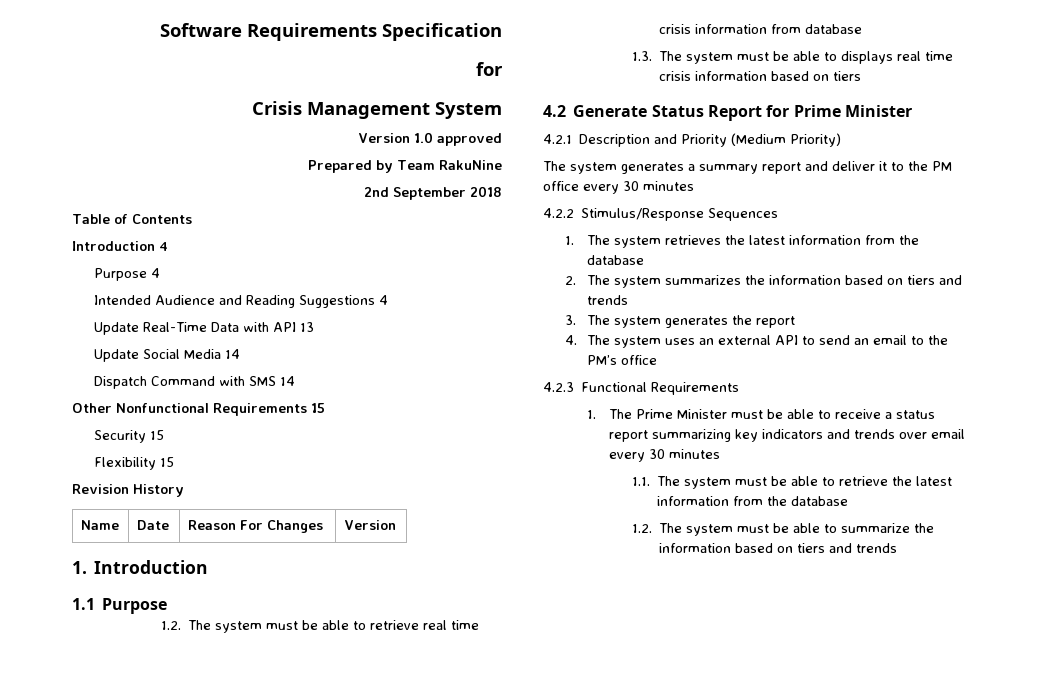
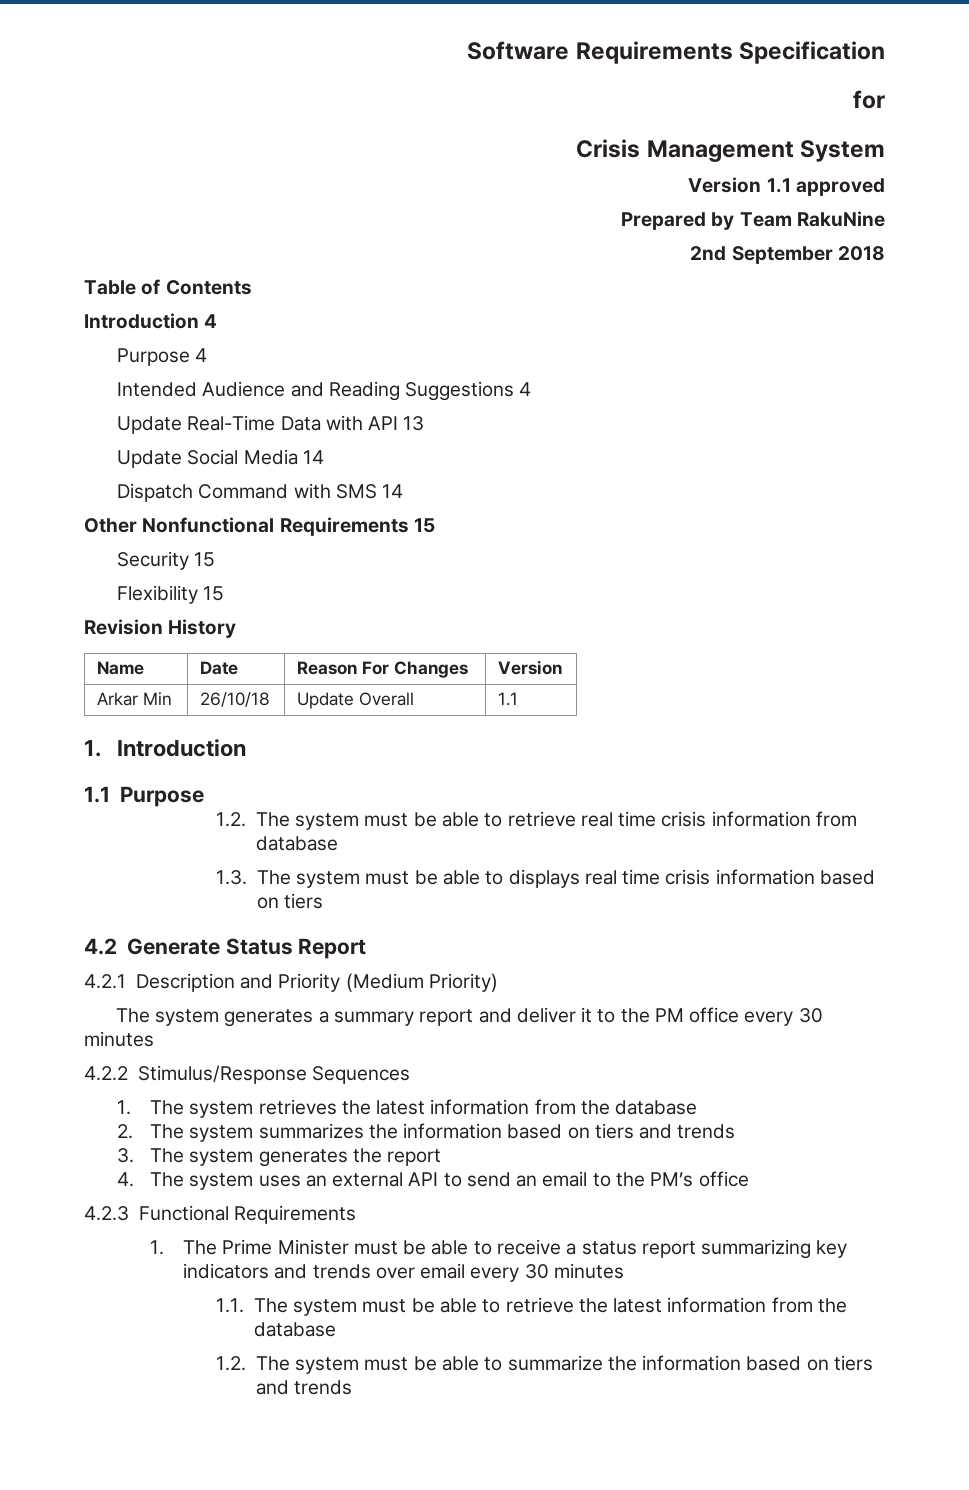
[414,132,433,143] 1.0 -> [766,178,791,193] 1.1
(396, 525) none -> [97,692,172,706] [200,692,271,707] [297,692,414,709] [498,692,519,706] // Arkar Min | 26/10/18 | Update Overall | 1.1
[766,105,912,117] for Prime Minister -> (367, 948) none

